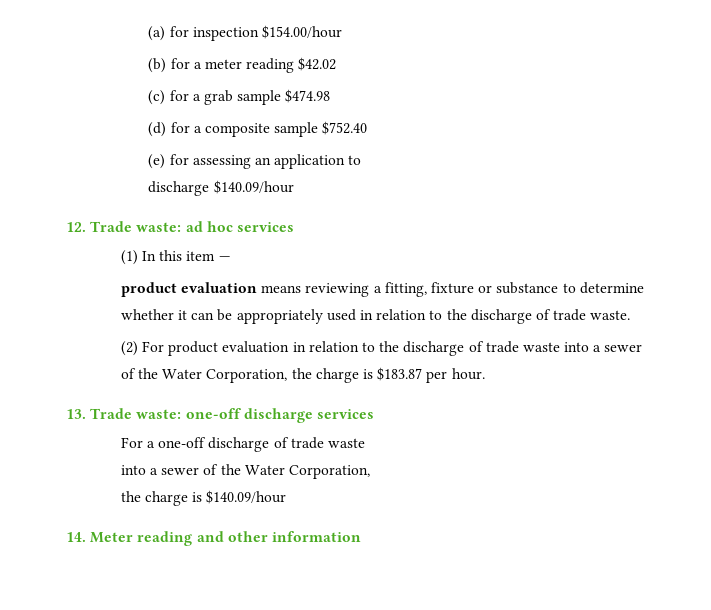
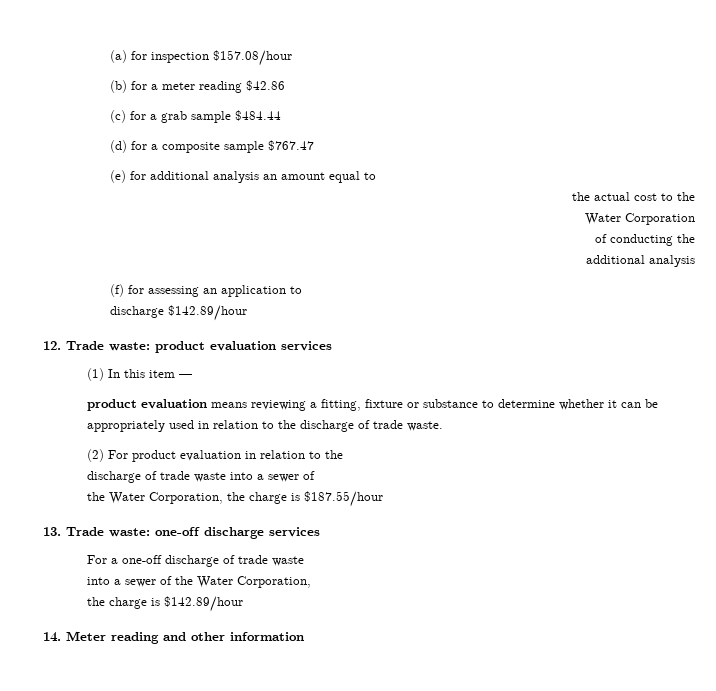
[261,25,342,39] $154.00/hour -> [212,50,292,66] $157.08/hour
[298,57,337,71] $42.02 -> [245,80,285,91] $42.86
[285,89,331,103] $474.98 -> [234,110,281,121] $484.44
[322,121,368,135] $752.40 -> [267,140,314,151] $767.47
(189, 159) none -> [149,171,376,183] [572,192,695,201] [585,213,695,225] [595,234,695,246] [586,255,695,267] [109,284,144,297] additional analysis an amount equal to // the actual cost to the // Water Corporation // of conducting the // additional analysis // (f) for
[213,180,294,194] $140.09/hour -> [167,305,247,321] $142.89/hour
[185,221,233,232] ad hoc -> [155,341,276,353] product evaluation
(400, 346) none -> (344, 454) //
(136, 373) none -> (316, 475) //
[377,367,485,383] $183.87 per hour. -> [304,491,384,507] $187.55/hour
[206,490,287,504] $140.09/hour -> [164,596,244,612] $142.89/hour

